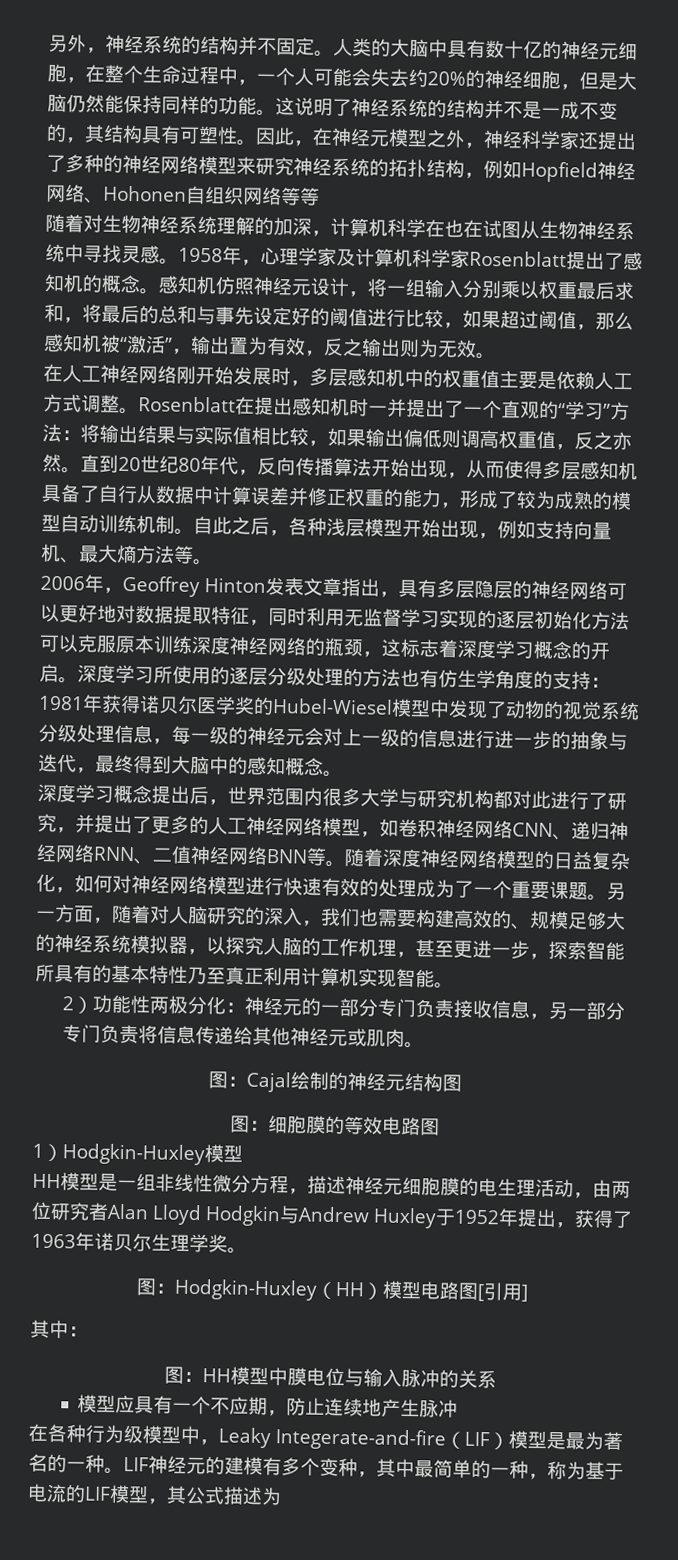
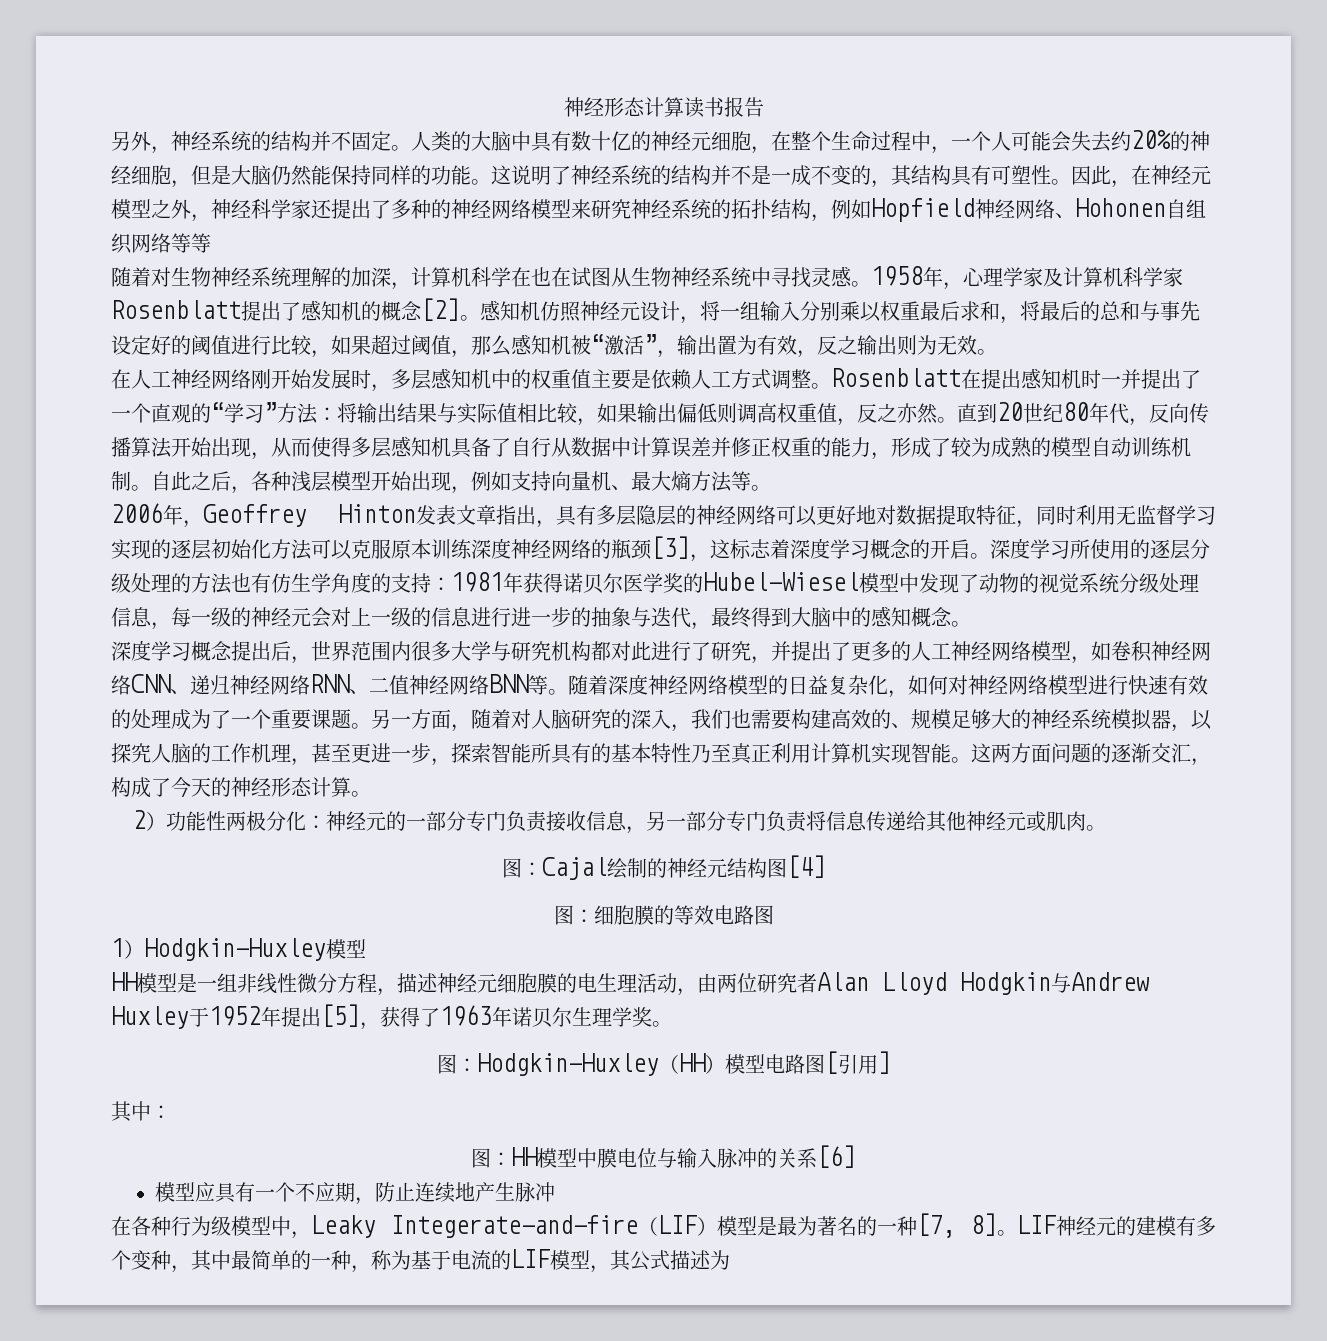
(48, 43) none -> [563,97,764,118] 神经形态计算读书报告 //
(141, 284) none -> [421,298,460,321] [2]
(363, 648) none -> [651,536,690,559] [3]
(454, 985) none -> [971,743,1211,766] [111,777,371,798] 这两方面问题的逐渐交汇，构成了今天的神经形态计算。
(462, 1083) none -> [786,855,826,878] [4]
(557, 1218) none -> [321,1004,360,1027] [5]
(497, 1379) none -> [817,1145,856,1168] [6]
(105, 1463) none -> [917,1213,997,1238] [7, 8]

